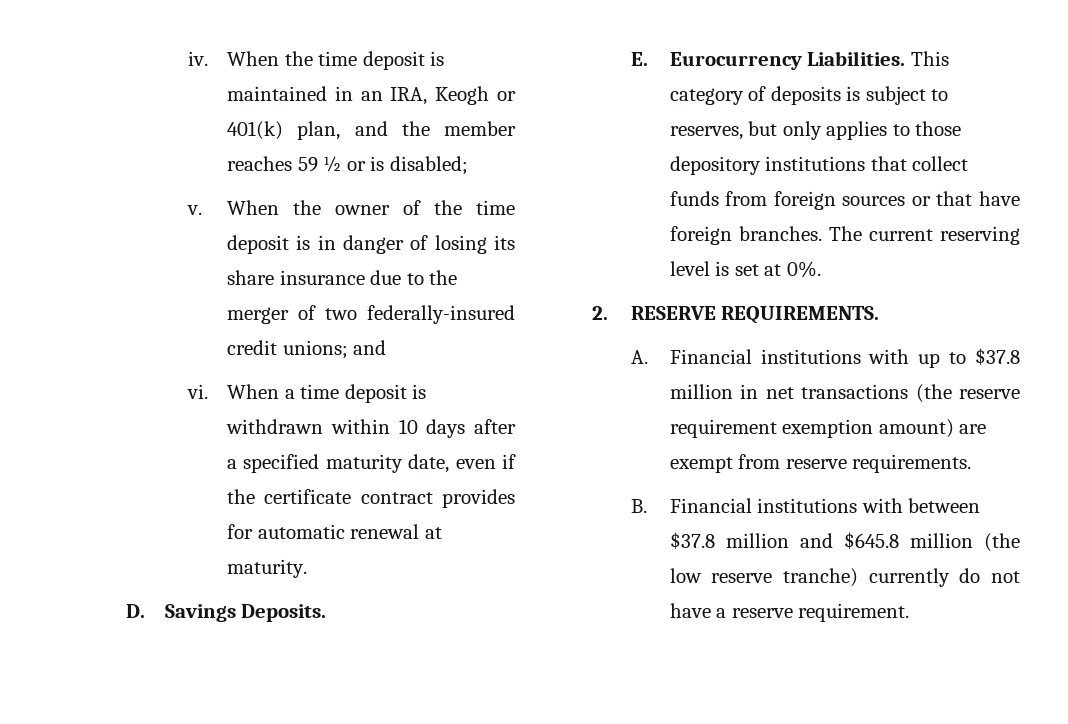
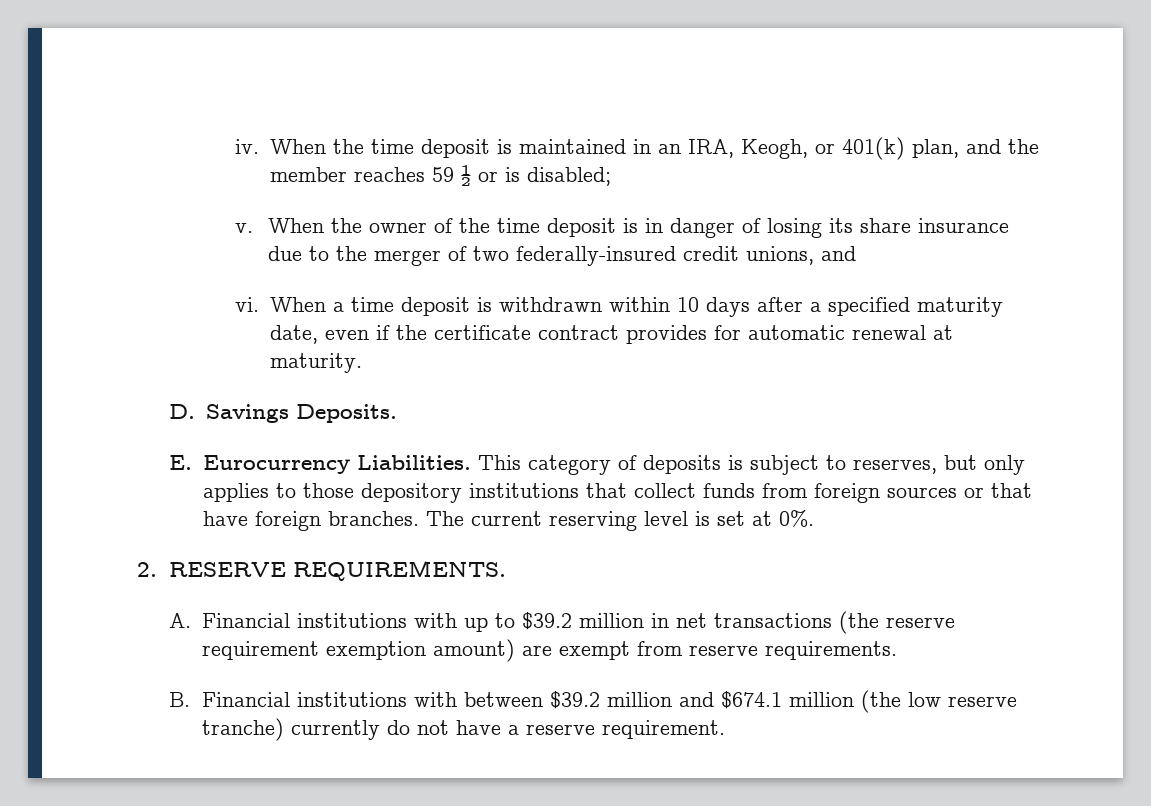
[435,86,490,105] Keogh -> [740,139,808,159] Keogh,
[282,340,348,359] unions; -> [745,246,814,265] unions,
[974,348,1020,365] $37.8 -> [522,612,573,630] $39.2
[669,532,715,549] $37.8 -> [550,691,601,709] $39.2
[843,532,899,549] $645.8 -> [721,691,783,709] $674.1

